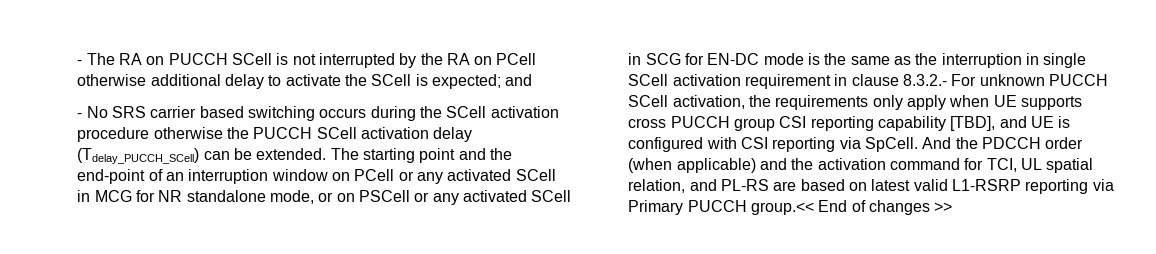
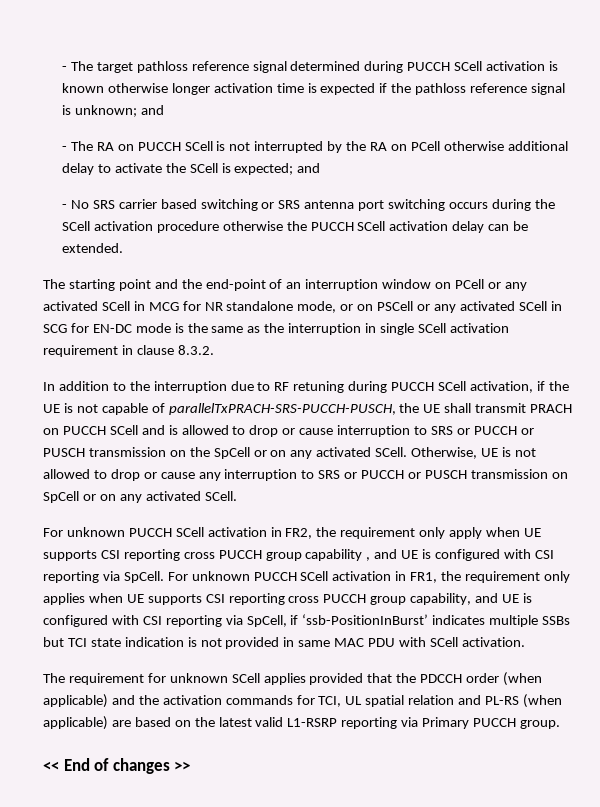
[77,53,115,65] - The -> [61,61,559,73] [61,83,566,95] [61,105,164,117] [61,141,93,151] - The target pathloss reference signal determined during PUCCH SCell activation is known otherwise longer activation time is expected if the pathloss reference signal is unknown; and // - The
(315, 113) none -> [261,199,446,211] or SRS antenna port switching
[77,148,200,164] (Tdelay_PUCCH_SCell) -> (485, 227) none
(327, 154) none -> (123, 248) //
[902,74,1108,86] [628,95,869,110] 8.3.2.- For unknown PUCCH SCell activation, the requirements -> [177,345,214,355] [43,381,569,393] [43,403,573,415] [43,425,534,437] [43,447,536,459] [43,469,568,481] [43,491,237,503] [43,527,416,539] 8.3.2. // In addition to the interruption due to RF retuning during PUCCH SCell activation, if the UE is not capable of parallelTxPRACH-SRS-PUCCH-PUSCH, the UE shall transmit PRACH on PUCCH SCell and is allowed to drop or cause interruption to SRS or PUCCH or PUSCH transmission on the SpCell or on any activated SCell. Otherwise, UE is not allowed to drop or cause any interruption to SRS or PUCCH or PUSCH transmission on SpCell or on any activated SCell. // For unknown PUCCH SCell activation in FR2, the requirement
[628,116,996,131] cross PUCCH group CSI reporting capability [TBD], -> [100,549,371,561] CSI reporting cross PUCCH group capability ,
[922,137,952,149] And -> [167,571,570,583] [43,593,532,605] [43,614,571,627] [43,637,525,649] [43,673,393,685] For unknown PUCCH SCell activation in FR1, the requirement only applies when UE supports CSI reporting cross PUCCH group capability, and UE is configured with CSI reporting via SpCell, if ‘ssb-PositionInBurst’ indicates multiple SSBs but TCI state indication is not provided in same MAC PDU with SCell activation. // The requirement for unknown SCell applies provided that
[889,158,960,170] command -> [225,695,293,705] commands
[628,179,686,193] relation, -> [408,695,455,705] relation
(769, 185) none -> [522,694,562,708] [43,716,108,730] (when applicable)
(867, 186) none -> [194,717,215,727] the
[750,202,814,215] group.<< -> [519,720,560,729] [43,761,59,771] group. // <<

